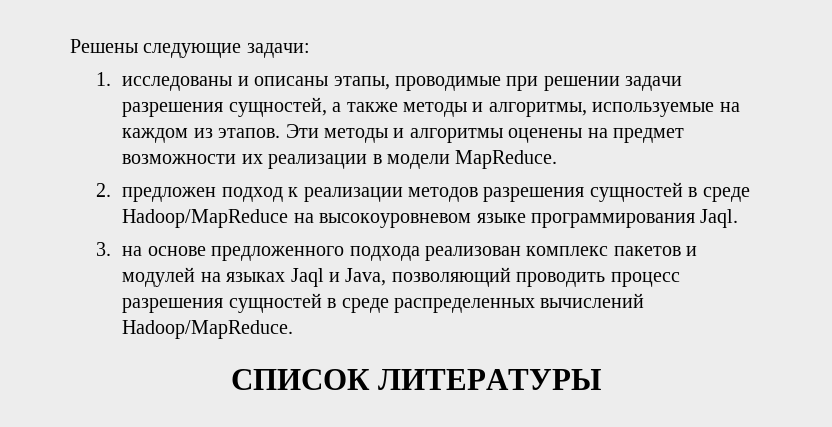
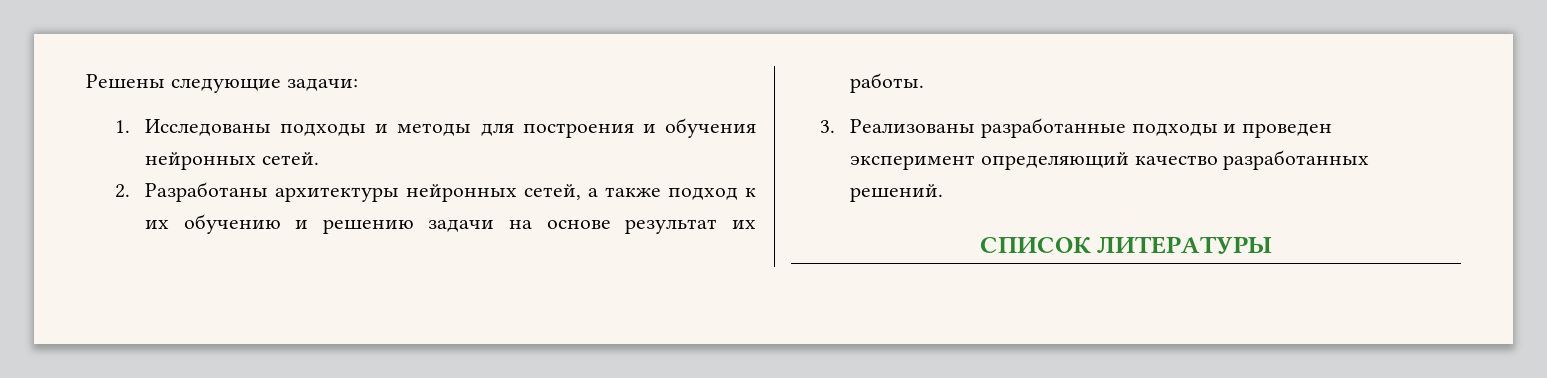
[122,76,683,91] [122,97,740,117] [122,124,684,143] [122,150,558,169] [96,182,750,202] [122,209,739,228] [96,242,698,261] [122,267,680,287] [122,293,645,313] [122,320,294,339] исследованы и описаны этапы, проводимые при решении задачи разрешения сущностей, а также методы и алгоритмы, используемые на каждом из этапов. Эти методы и алгоритмы оценены на предмет возможности их реализации в модели MapReduce. // 2. предложен подход к реализации методов разрешения сущностей в среде Hadoop/MapReduce на высокоуровневом языке программирования Jaql. // 3. на основе предложенного подхода реализован комплекс пакетов и модулей на языках Jaql и Java, позволяющий проводить процесс разрешения сущностей в среде распределенных вычислений Hadoop/MapReduce. -> [144,118,757,138] [144,152,319,170] [115,182,757,202] [144,214,756,234] [849,73,924,93] [820,118,1333,138] [849,150,1370,170] [849,184,943,202] Исследованы подходы и методы для построения и обучения нейронных сетей. // 2. Разработаны архитектуры нейронных сетей, а также подход к их обучению и решению задачи на основе результат их работы. // 3. Реализованы разработанные подходы и проведен эксперимент определяющий качество разработанных решений.

